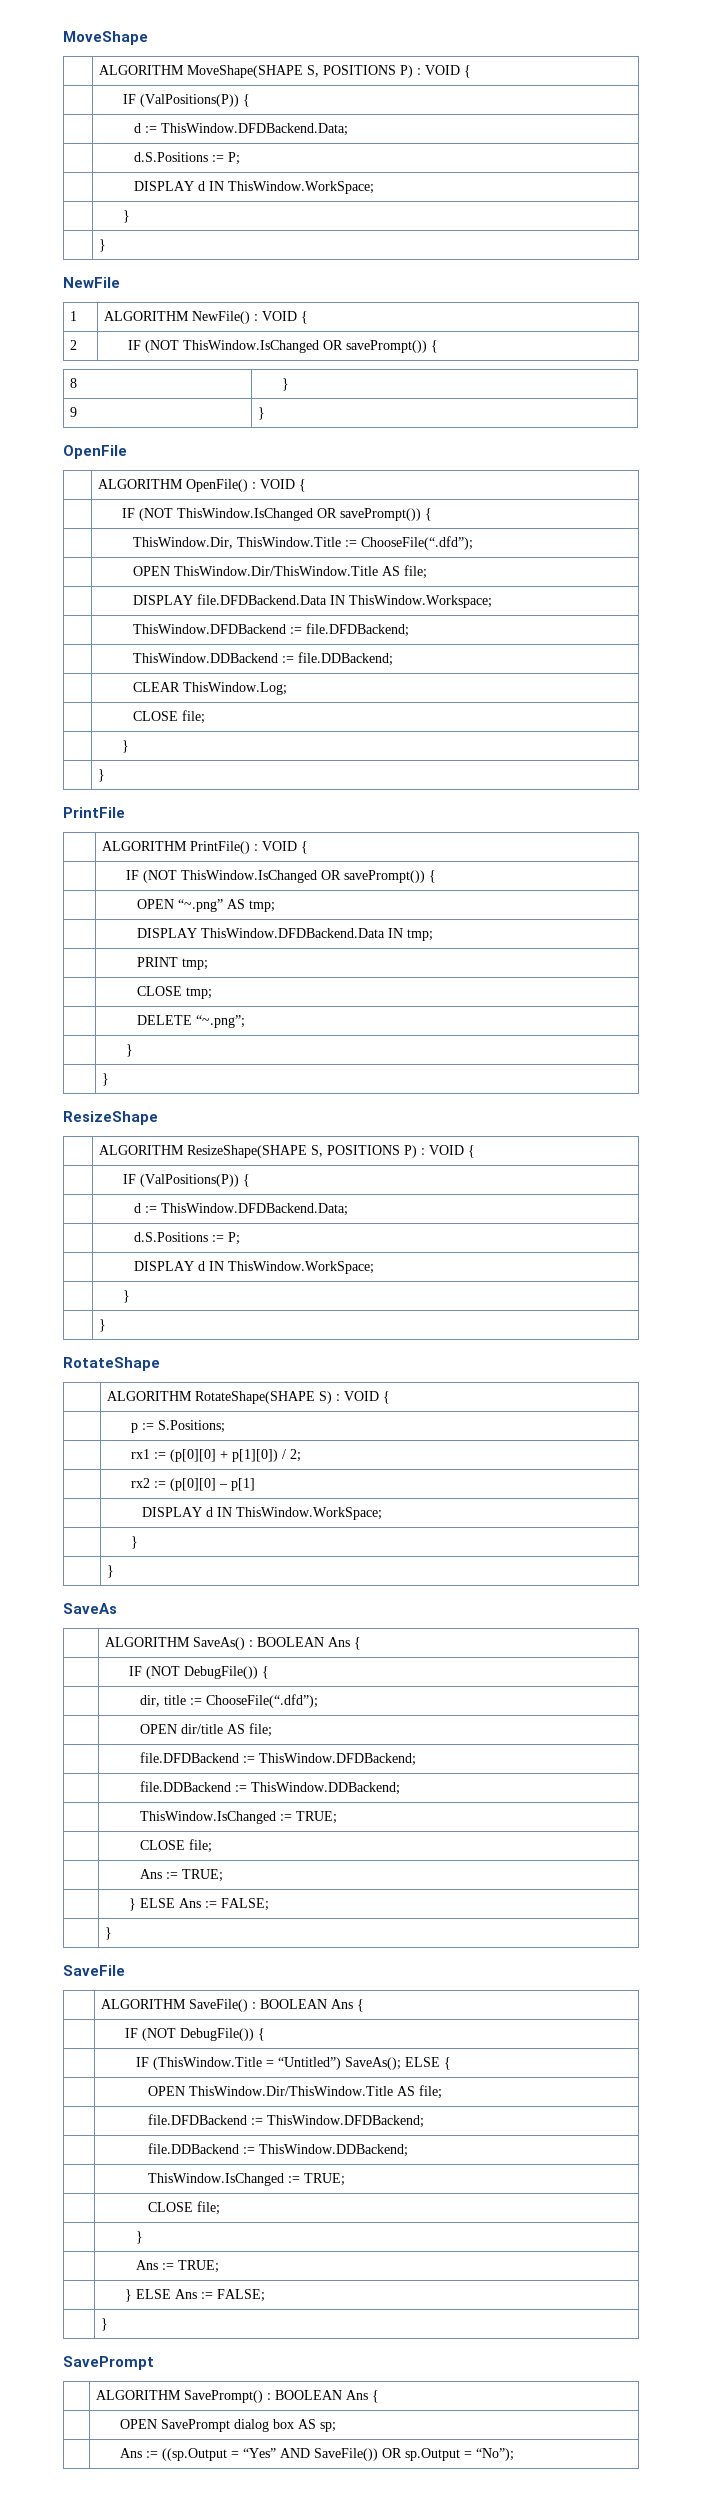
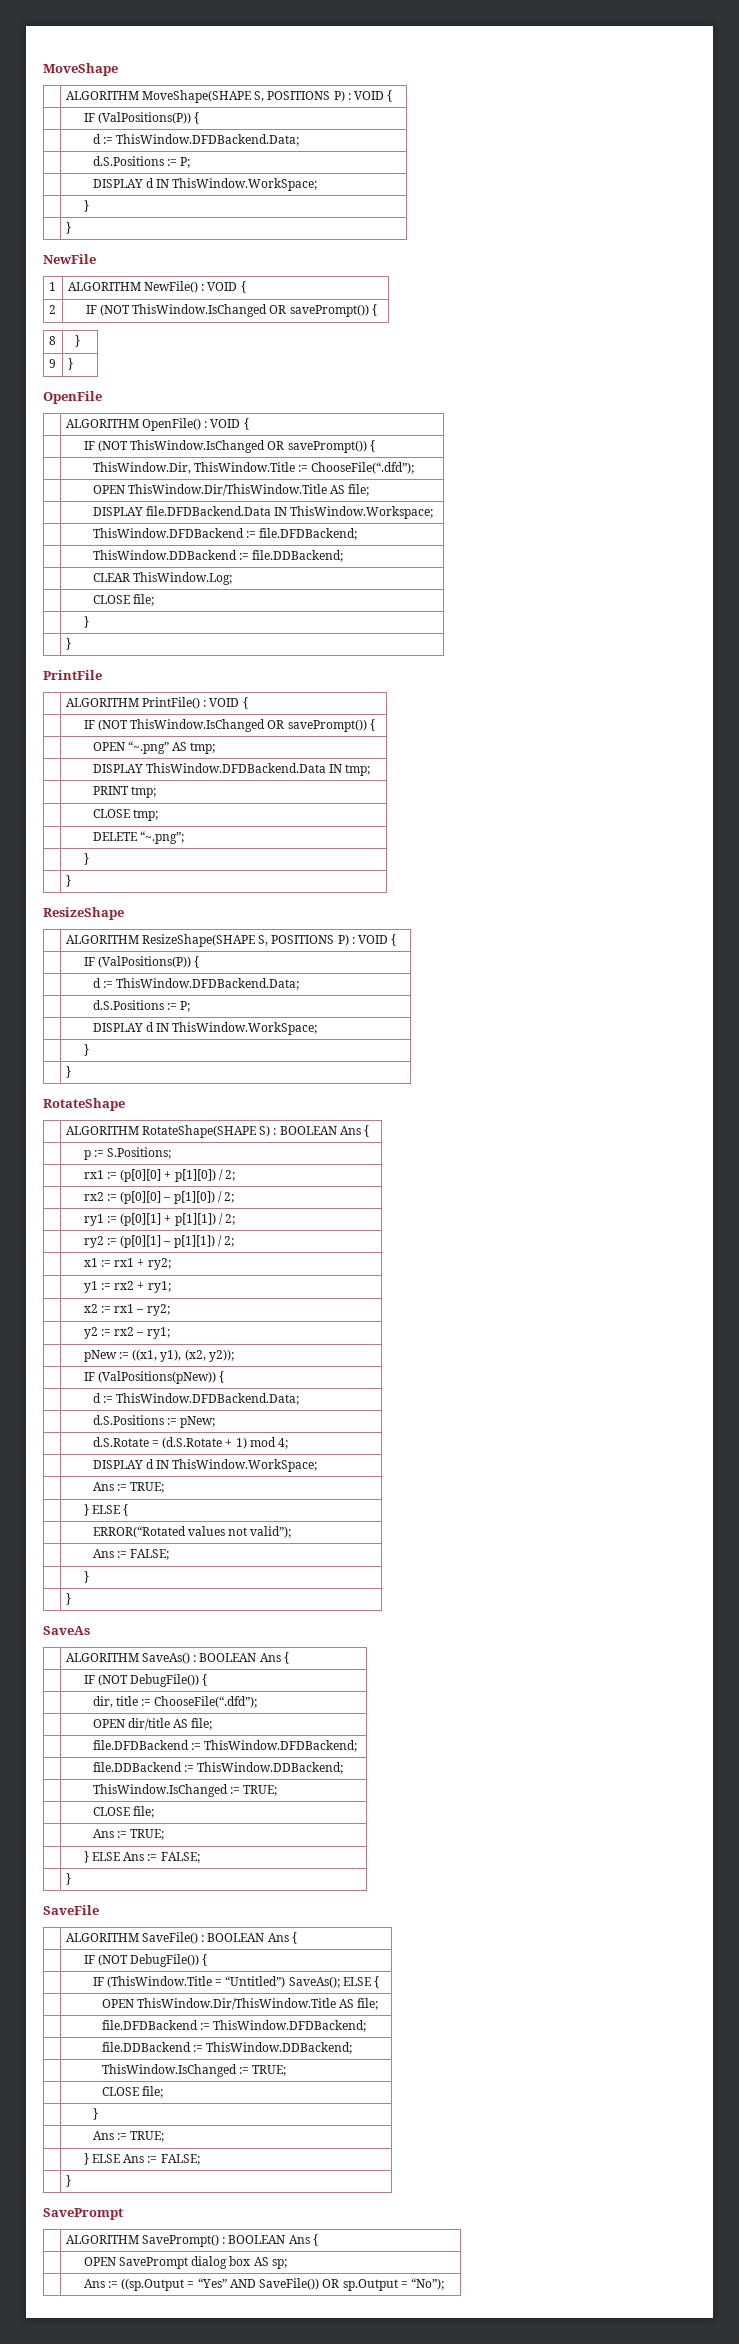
[344,1391,380,1401] VOID -> [279,1126,361,1135] BOOLEAN Ans
[230,1478,255,1491] [142,1507,383,1520] p[1] // | DISPLAY d IN ThisWindow.WorkSpace; -> [173,1191,235,1204] [83,1213,236,1226] [83,1235,235,1248] [83,1258,171,1270] [83,1281,171,1293] [83,1304,170,1316] [83,1327,170,1339] [83,1349,234,1362] [83,1371,225,1384] [92,1393,300,1405] [92,1415,216,1428] [92,1437,289,1449] [92,1459,318,1472] [92,1482,165,1493] [83,1504,129,1516] [92,1526,292,1538] [92,1549,170,1560] p[1][0]) / 2; // | ry1 := (p[0][1] + p[1][1]) / 2; // | ry2 := (p[0][1] – p[1][1]) / 2; // | x1 := rx1 + ry2; // | y1 := rx2 + ry1; // | x2 := rx1 – ry2; // | y2 := rx2 – ry1; // | pNew := ((x1, y1), (x2, y2)); // | IF (ValPositions(pNew)) { // | d := ThisWindow.DFDBackend.Data; // | d.S.Positions := pNew; // | d.S.Rotate = (d.S.Rotate + 1) mod 4; // | DISPLAY d IN ThisWindow.WorkSpace; // | Ans := TRUE; // | } ELSE { // | ERROR(“Rotated values not valid”); // | Ans := FALSE;

